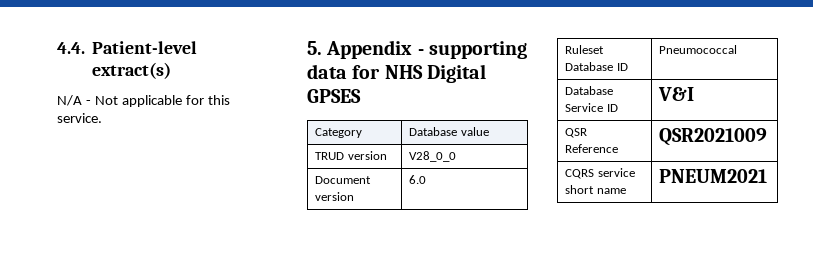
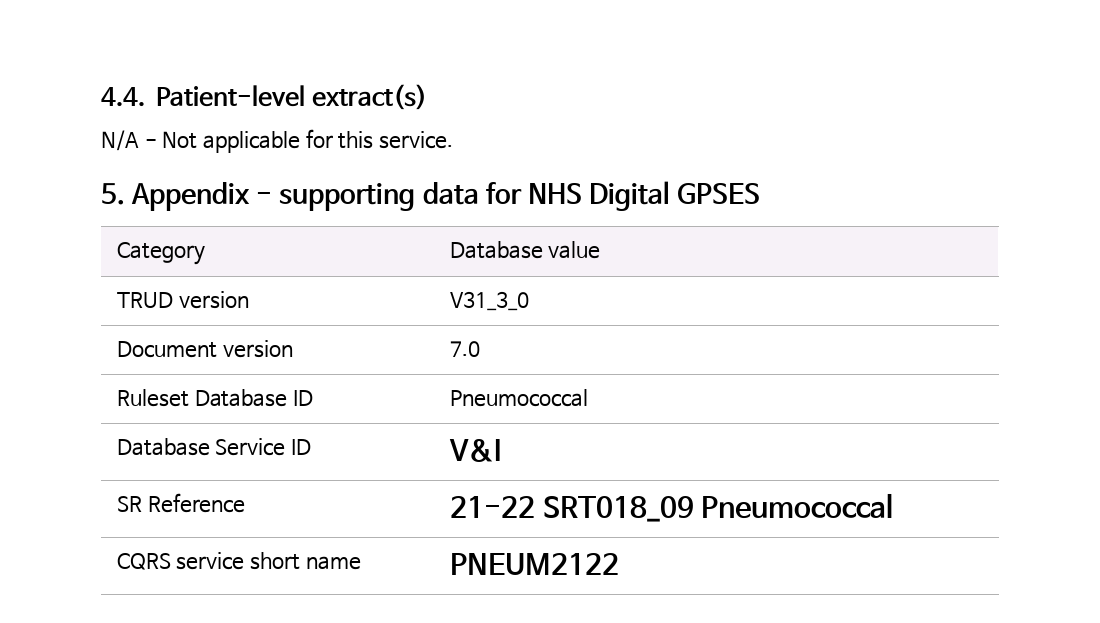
[409,151,457,162] V28_0_0 -> [449,291,529,311] V31_3_0
[409,175,427,184] 6.0 -> [449,341,480,357] 7.0
[565,128,588,138] QSR -> [116,496,142,512] SR
[659,128,768,146] QSR2021009 -> [449,493,894,522] 21-22 SRT018_09 Pneumococcal
[659,169,768,183] PNEUM2021 -> [449,553,619,575] PNEUM2122

